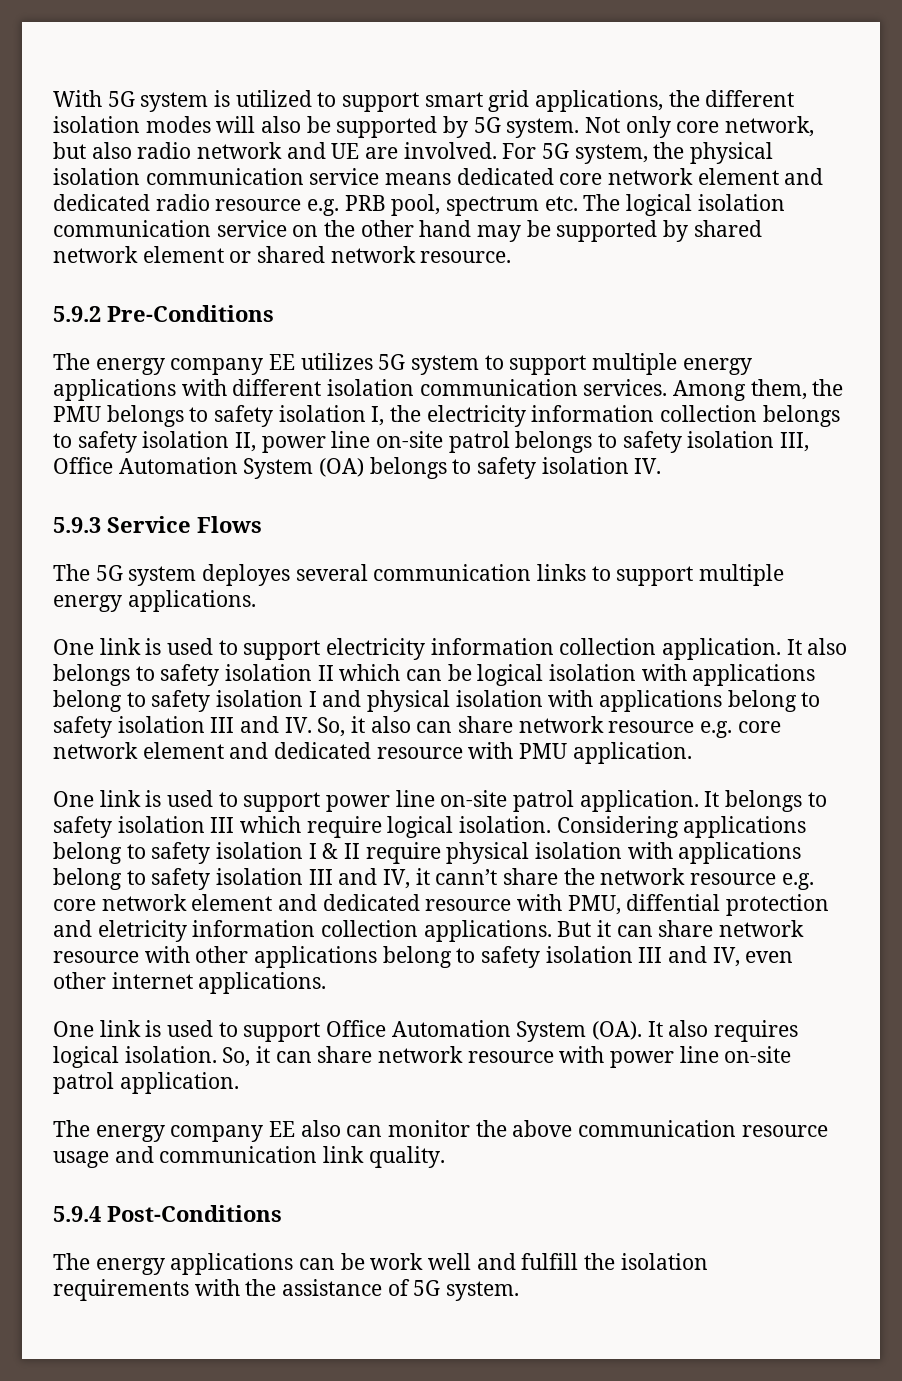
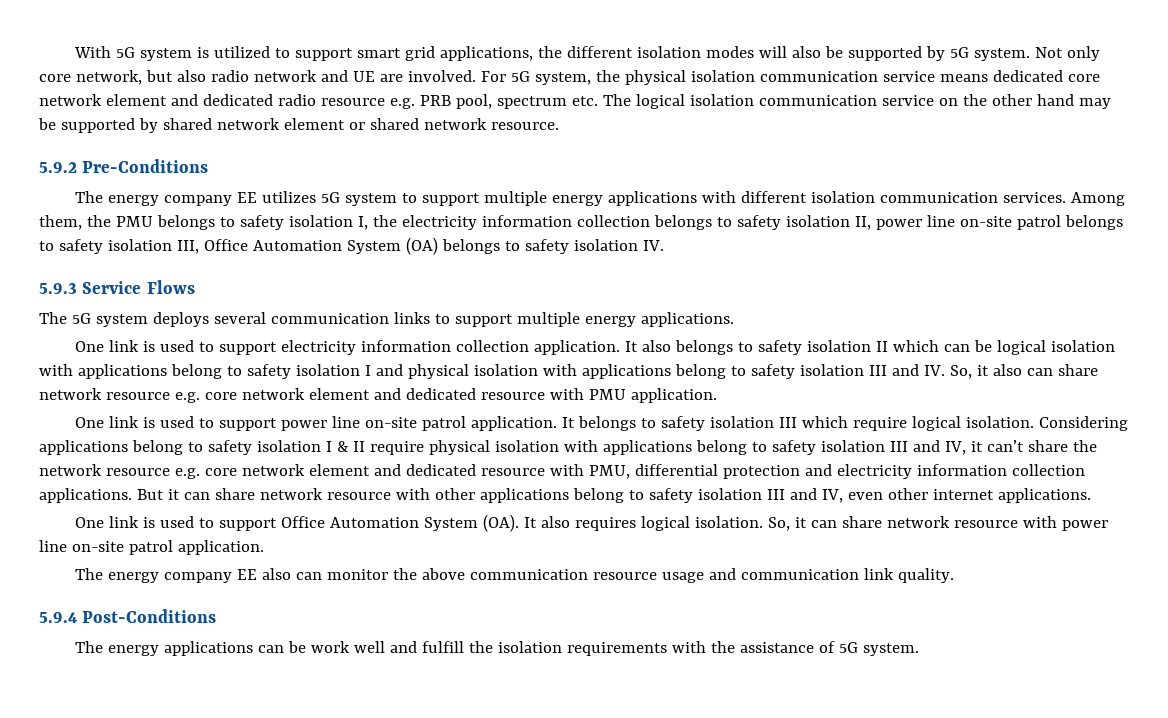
[202,564,291,586] deployes -> [152,312,209,327] deploys
[435,869,498,885] cann’t -> [986,440,1024,452] can’t
[626,894,721,911] diffential -> [634,464,718,476] differential
[97,920,187,942] eletricity -> [836,464,912,479] electricity

